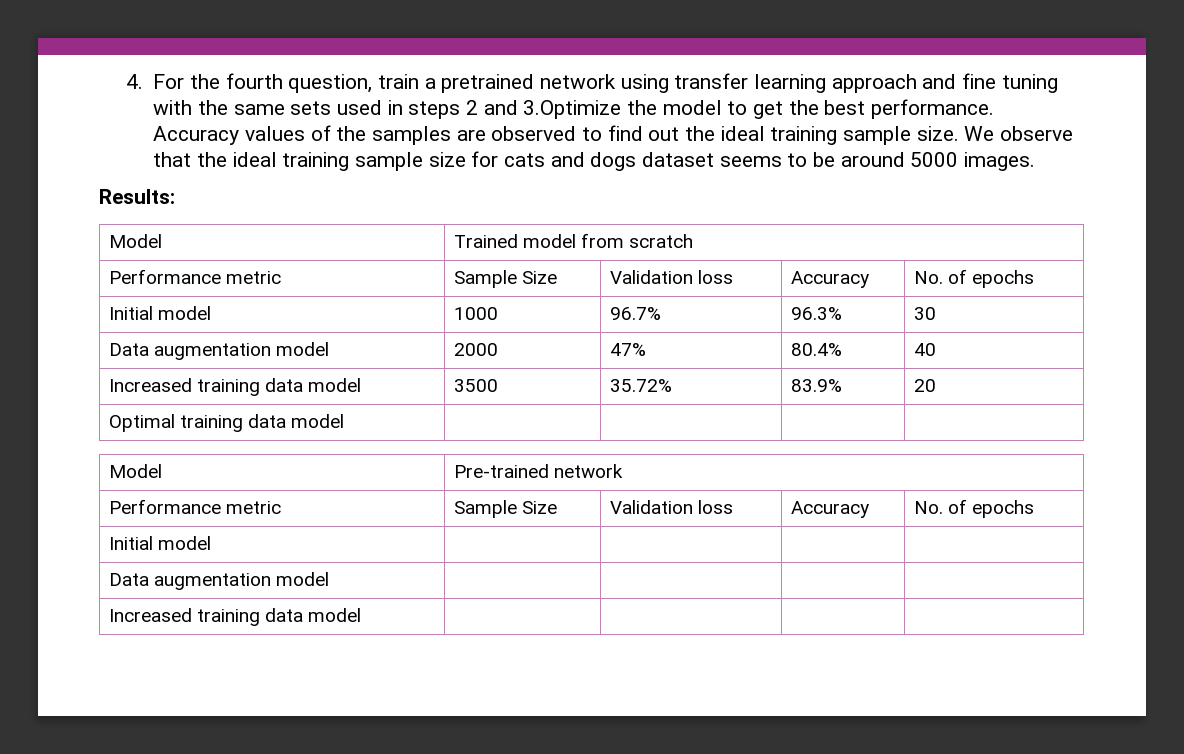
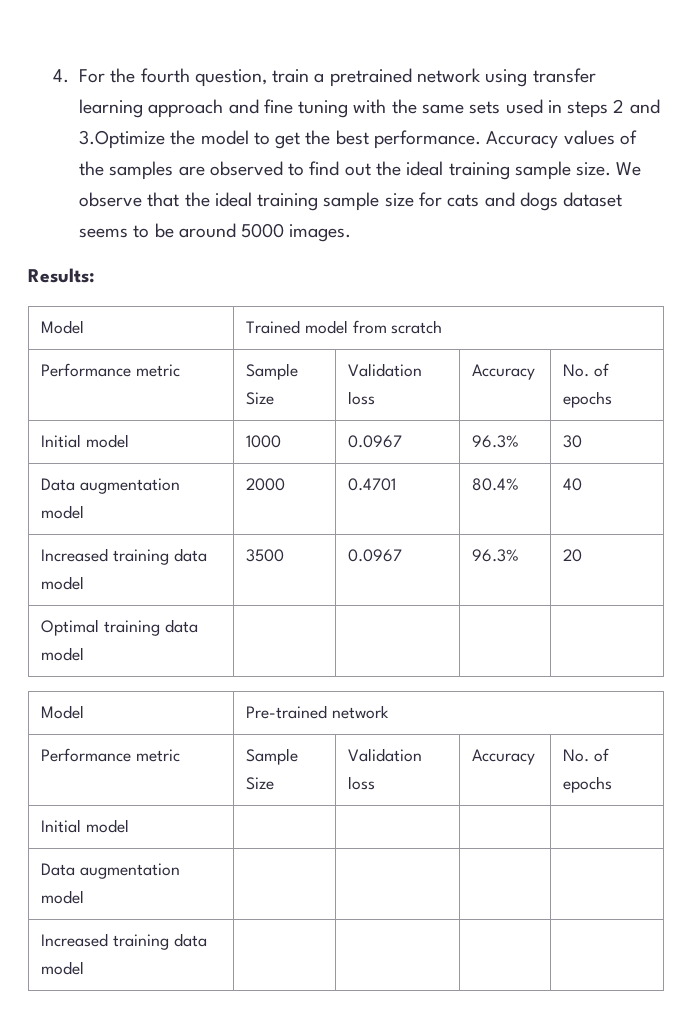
[610,307,662,320] 96.7% -> [348,435,403,448] 0.0967
[610,343,647,356] 47% -> [348,478,397,491] 0.4701
[610,379,673,392] [791,379,843,392] 35.72% | 83.9% -> [348,549,403,562] [472,549,520,562] 0.0967 | 96.3%

